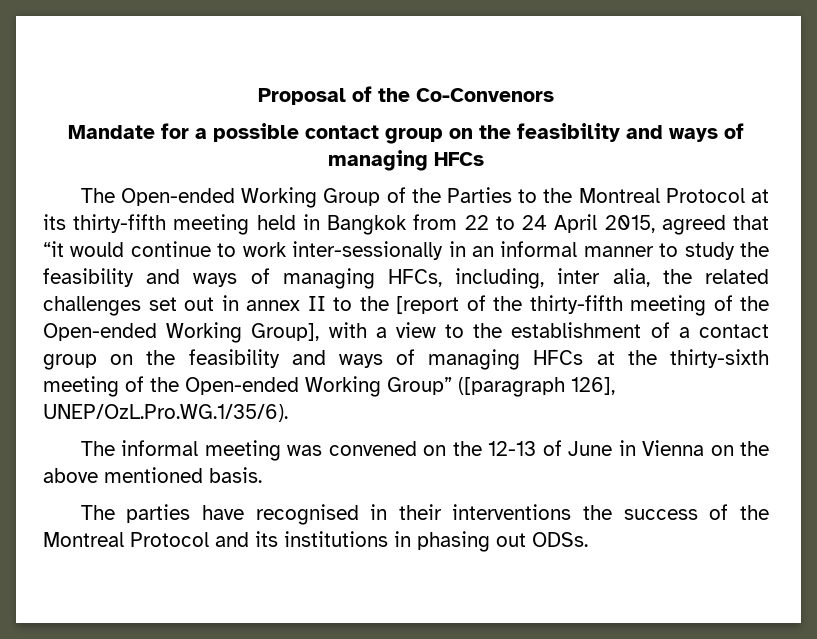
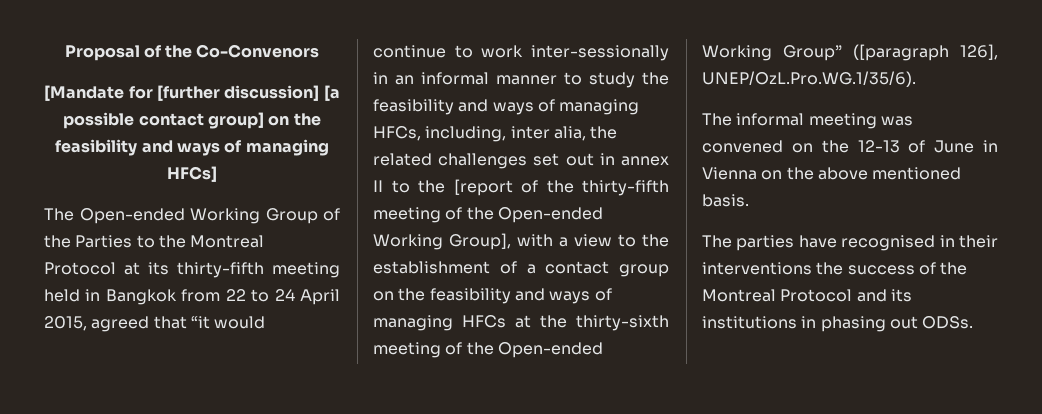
[68,123,207,139] Mandate for a -> [44,85,340,101] [Mandate for [further discussion] [a
[385,123,744,144] [328,150,484,171] group on the feasibility and ways of managing HFCs -> [208,112,321,129] [55,139,329,156] [167,166,217,182] group] on the feasibility and ways of managing HFCs]

